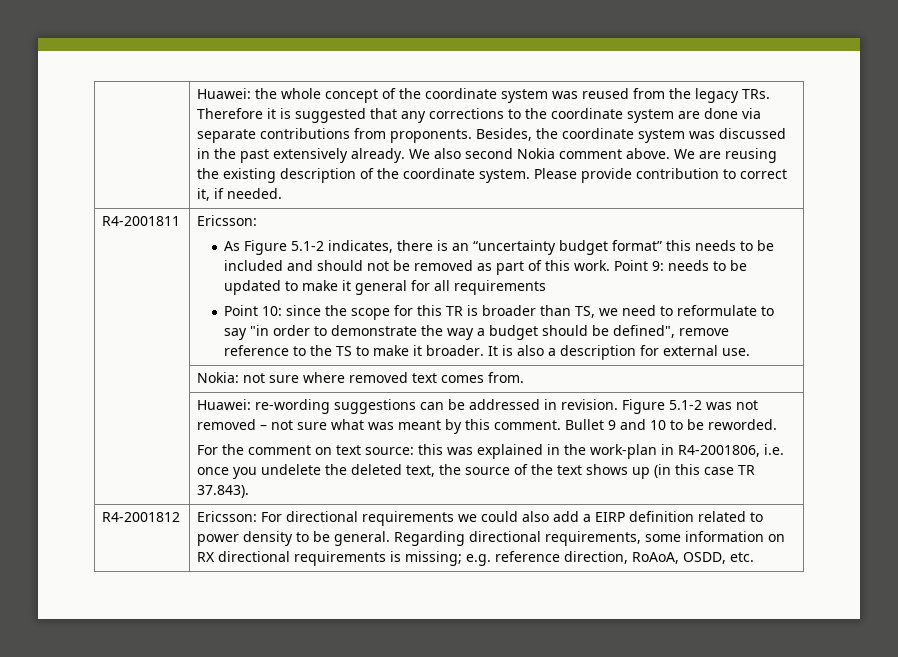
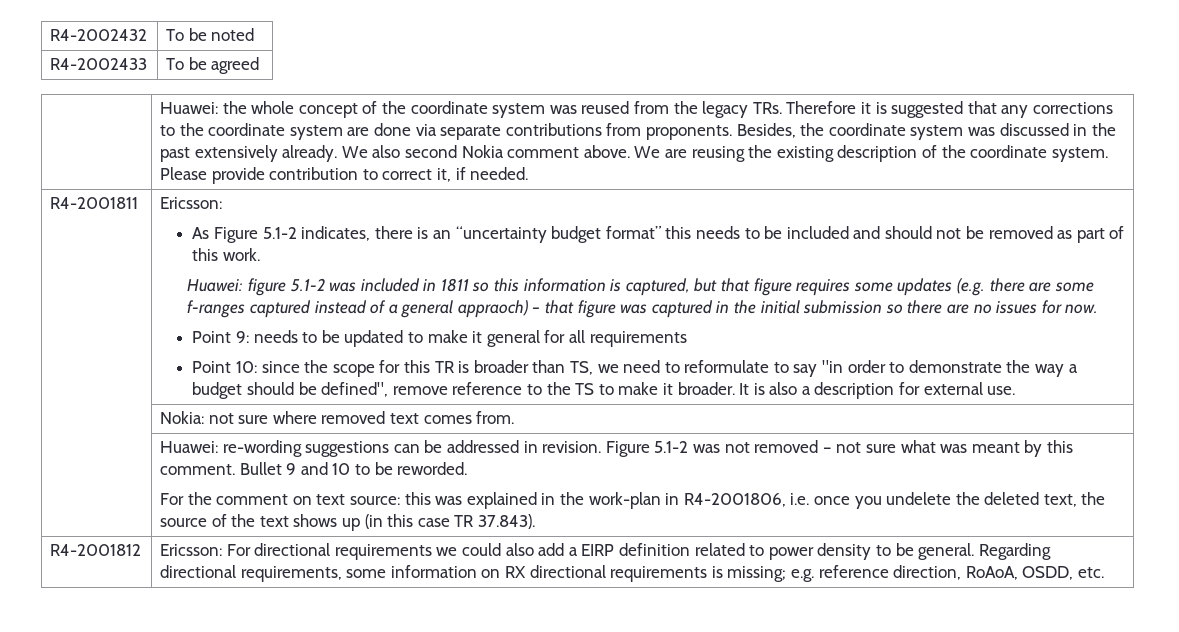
(197, 93) none -> [50,29,148,41] [166,28,255,41] [50,58,148,70] [166,57,260,74] R4-2002432 | To be noted // R4-2002433 | To be agreed //
(611, 265) none -> [187,278,1094,296] [187,300,1099,318] // Huawei: figure 5.1-2 was included in 1811 so this information is captured, but that figure requires some updates (e.g. there are some f-ranges captured instead of a general appraoch) – that figure was captured in the initial submission so there are no issues for now. //

